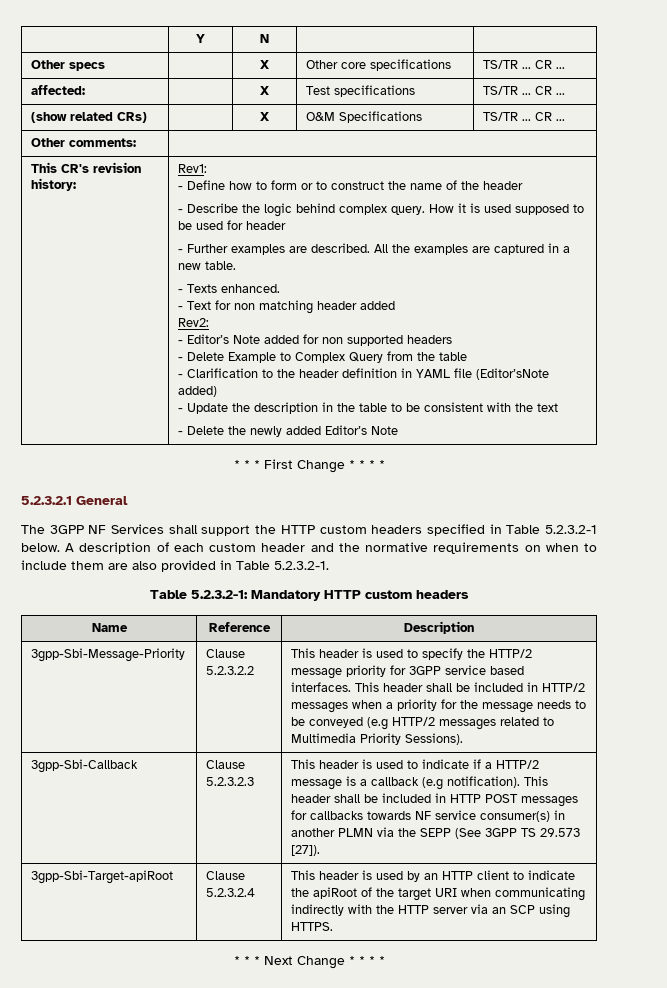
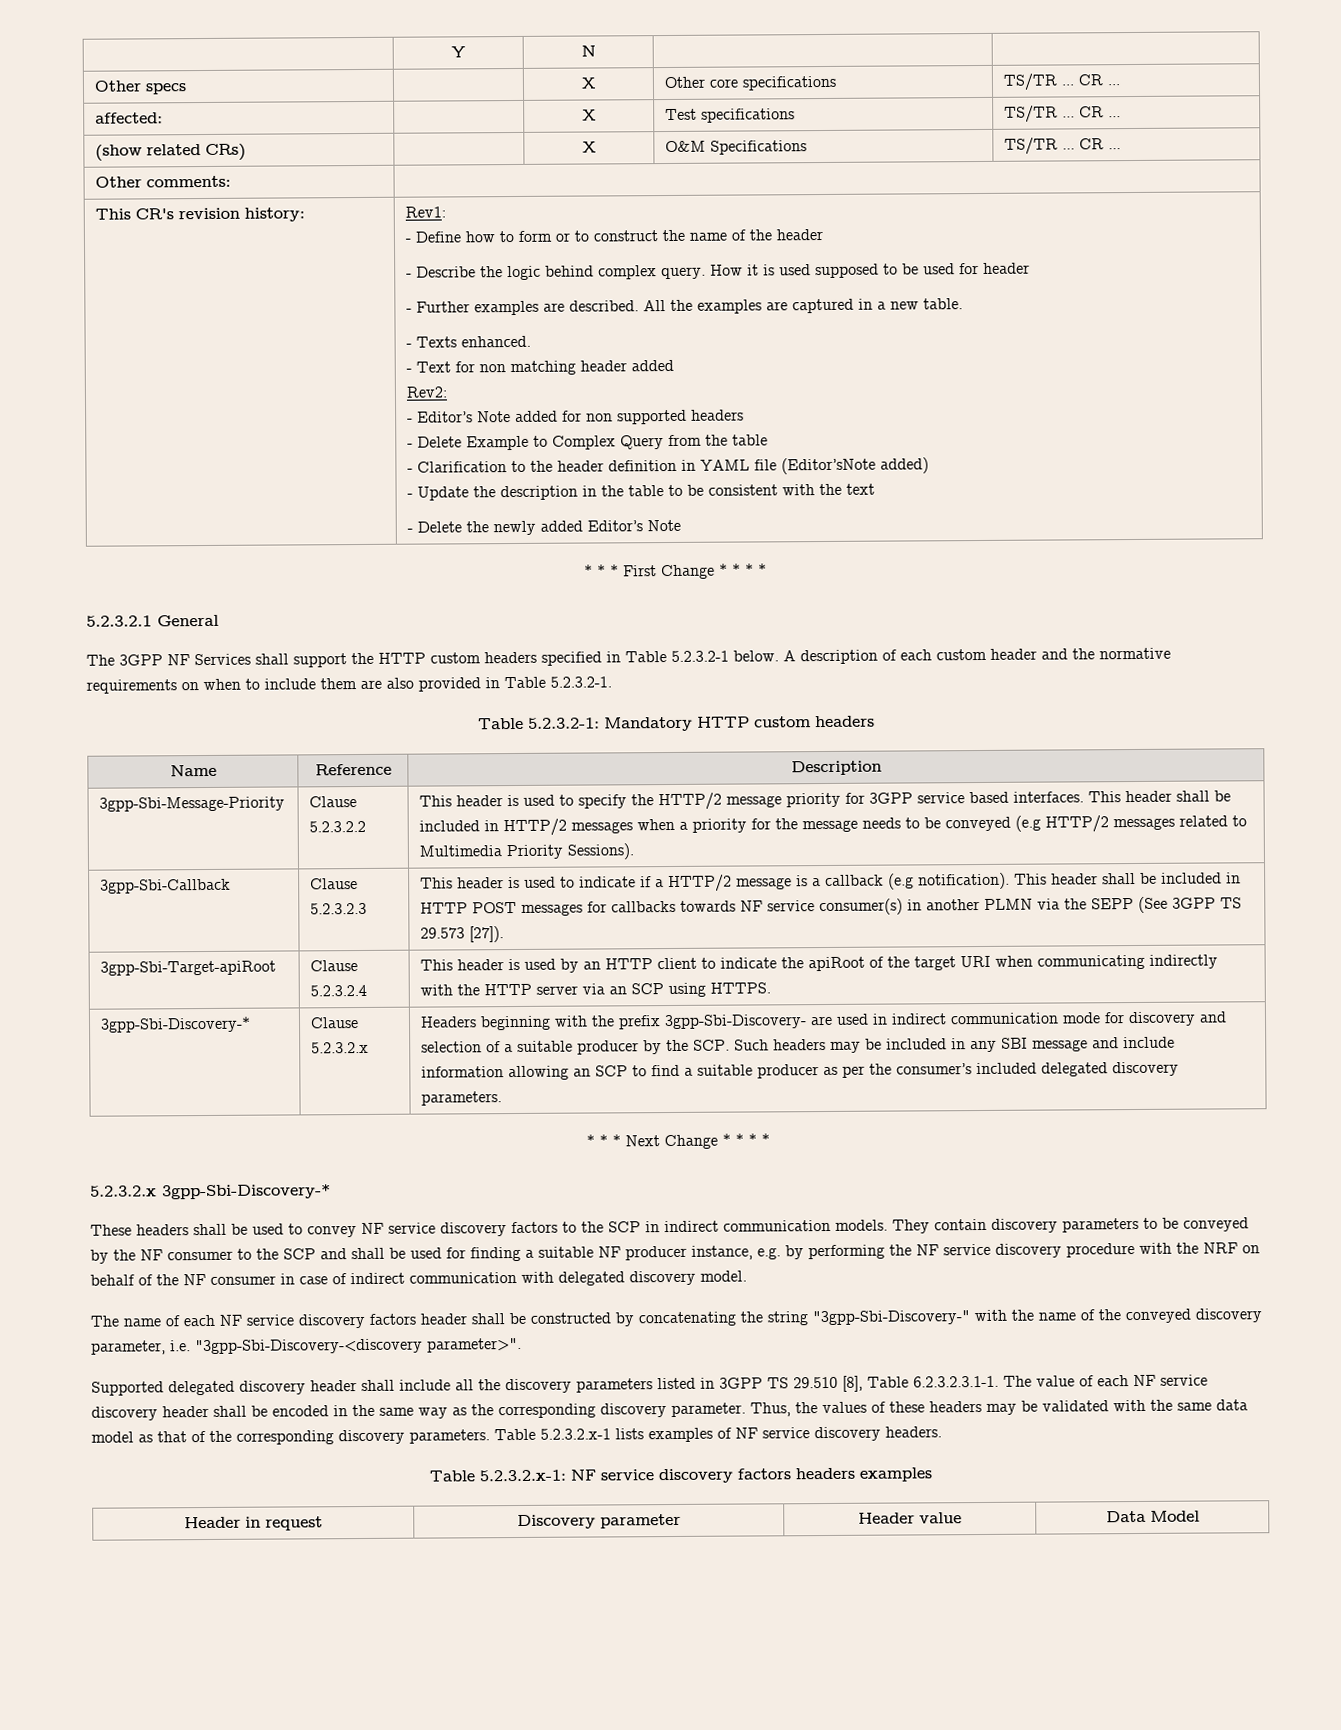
(334, 926) none -> [100,1016,252,1033] [310,1017,360,1029] [311,1041,370,1054] [420,1011,1228,1031] [421,1036,1176,1055] [421,1061,1180,1081] [421,1091,503,1106] // 3gpp-Sbi-Discovery-* | Clause 5.2.3.2.x | Headers beginning with the prefix 3gpp-Sbi-Discovery- are used in indirect communication mode for discovery and selection of a suitable producer by the SCP. Such headers may be included in any SBI message and include information allowing an SCP to find a suitable producer as per the consumer’s included delegated discovery parameters.
(385, 960) none -> [90,1184,331,1200] [90,1217,1249,1238] [90,1242,1260,1264] [90,1270,747,1286] [90,1308,1262,1329] [91,1337,522,1355] [91,1374,1208,1396] [91,1399,1248,1421] [91,1426,942,1445] [428,1467,932,1484] [184,1516,323,1531] [517,1513,681,1530] [858,1512,962,1524] [1105,1510,1200,1523] // 5.2.3.2.x 3gpp-Sbi-Discovery-* // These headers shall be used to convey NF service discovery factors to the SCP in indirect communication models. They contain discovery parameters to be conveyed by the NF consumer to the SCP and shall be used for finding a suitable NF producer instance, e.g. by performing the NF service discovery procedure with the NRF on behalf of the NF consumer in case of indirect communication with delegated discovery model. // The name of each NF service discovery factors header shall be constructed by concatenating the string "3gpp-Sbi-Discovery-" with the name of the conveyed discovery parameter, i.e. "3gpp-Sbi-Discovery-<discovery parameter>". // Supported delegated discovery header shall include all the discovery parameters listed in 3GPP TS 29.510 [8], Table 6.2.3.2.3.1-1. The value of each NF service discovery header shall be encoded in the same way as the corresponding discovery parameter. Thus, the values of these headers may be validated with the same data model as that of the corresponding discovery parameters. Table 5.2.3.2.x-1 lists examples of NF service discovery headers. // Table 5.2.3.2.x-1: NF service discovery factors headers examples // Header in request | Discovery parameter | Header value | Data Model

